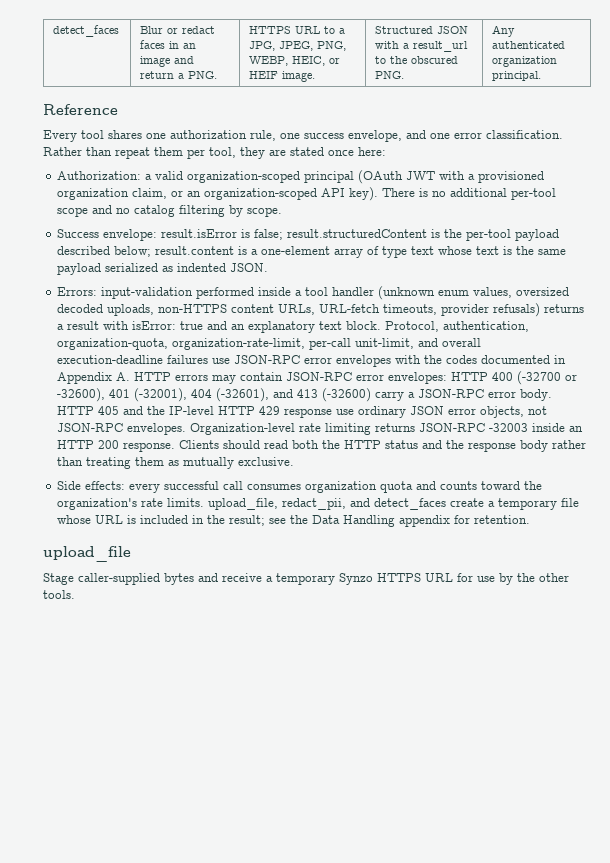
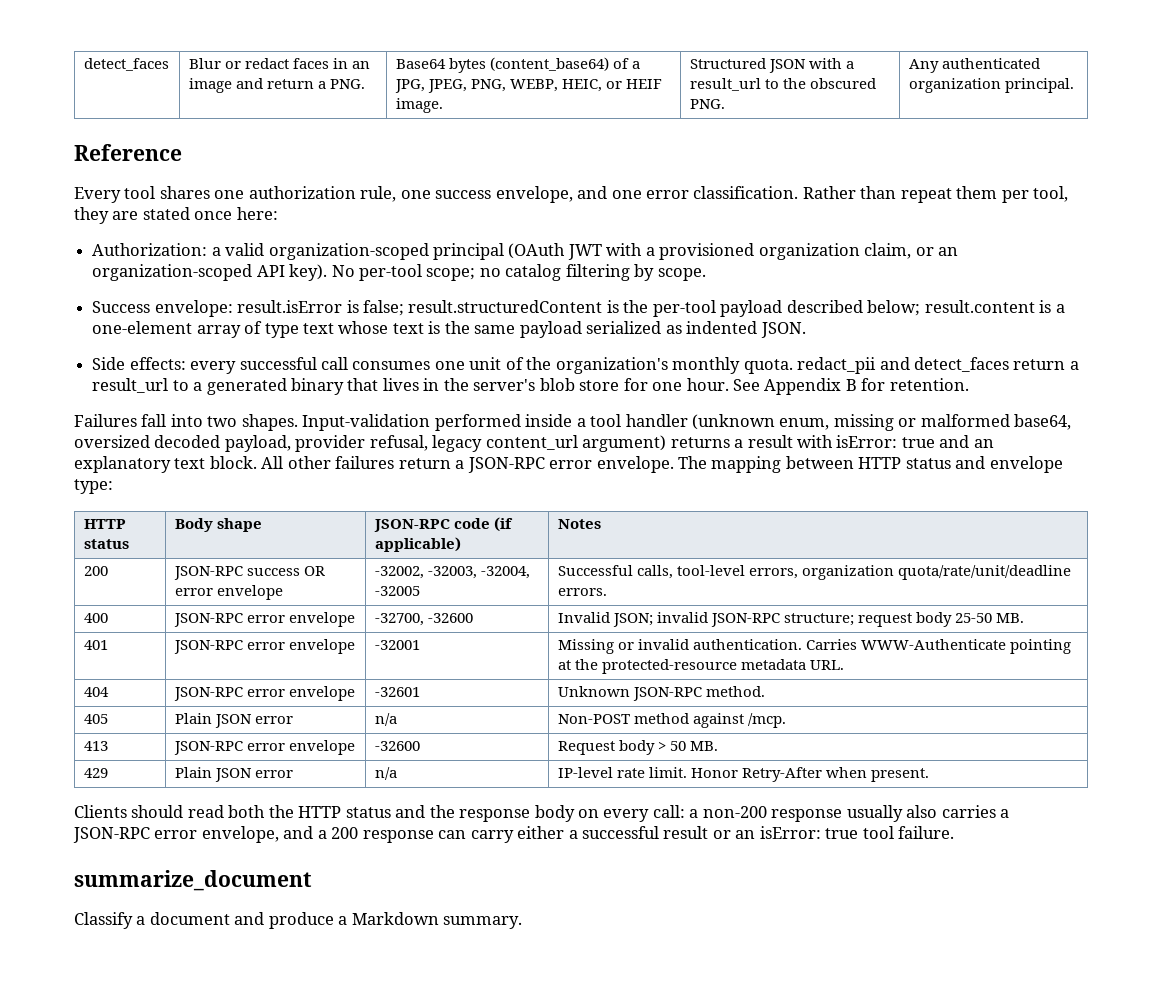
[249,26,336,34] HTTPS URL to -> [395,57,630,73] Base64 bytes (content_base64) of
[382,188,557,200] [57,205,113,217] There is no additional per-tool scope and -> [331,264,476,281] No per-tool scope;
[57,287,194,299] Errors: input-validation -> [92,357,1079,374] [92,378,969,395] [74,414,431,431] Side effects: every successful call consumes one unit of the organization's monthly quota. redact_pii and detect_faces return a result_url to a generated binary that lives in the server's blob store for one hour. See Appendix B for retention. // Failures fall into two shapes. Input-validation
[438,287,570,298] [57,303,541,317] enum values, oversized decoded uploads, non-HTTPS content URLs, URL-fetch timeouts, provider refusals) -> [779,414,1072,431] [74,435,667,452] enum, missing or malformed base64, oversized decoded payload, provider refusal, legacy content_url argument)
[385,321,530,332] [57,338,482,350] [57,355,567,367] [57,371,578,385] [57,388,553,402] [57,406,548,418] [57,423,584,435] [57,440,176,452] Protocol, authentication, organization-quota, organization-rate-limit, per-call unit-limit, and overall execution-deadline failures use JSON-RPC error envelopes with the codes documented in Appendix A. HTTP errors may contain JSON-RPC error envelopes: HTTP 400 (-32700 or -32600), 401 (-32001), 404 (-32601), and 413 (-32600) carry a JSON-RPC error body. HTTP 405 and the IP-level HTTP 429 response use ordinary JSON error objects, not JSON-RPC envelopes. Organization-level rate limiting returns JSON-RPC -32003 inside an HTTP 200 response. -> [261,456,1063,473] [74,479,113,494] [83,519,126,529] [83,539,129,549] [174,518,262,532] [373,517,513,532] [374,537,461,552] [557,519,601,529] [83,566,108,576] [173,566,325,580] [174,585,283,600] [374,566,530,579] [374,586,420,596] [557,565,1072,580] [557,588,607,596] [83,613,108,623] [173,612,355,627] [374,613,473,626] [557,612,1025,627] [83,640,108,650] [173,639,355,654] [374,640,420,650] [557,639,1072,654] [557,659,845,674] [83,687,109,697] [173,686,355,701] [374,687,420,697] [557,686,765,701] [83,714,108,724] [174,713,293,728] [374,713,397,726] [557,713,787,728] [83,741,108,751] [173,740,355,755] [374,741,420,751] [557,740,719,755] [83,768,108,778] [174,767,293,782] [374,767,397,780] [557,767,930,782] All other failures return a JSON-RPC error envelope. The mapping between HTTP status and envelope type: // HTTP status | Body shape | JSON-RPC code (if applicable) | Notes // 200 | JSON-RPC success OR error envelope | -32002, -32003, -32004, -32005 | Successful calls, tool-level errors, organization quota/rate/unit/deadline errors. // 400 | JSON-RPC error envelope | -32700, -32600 | Invalid JSON; invalid JSON-RPC structure; request body 25-50 MB. // 401 | JSON-RPC error envelope | -32001 | Missing or invalid authentication. Carries WWW-Authenticate pointing at the protected-resource metadata URL. // 404 | JSON-RPC error envelope | -32601 | Unknown JSON-RPC method. // 405 | Plain JSON error | n/a | Non-POST method against /mcp. // 413 | JSON-RPC error envelope | -32600 | Request body > 50 MB. // 429 | Plain JSON error | n/a | IP-level rate limit. Honor Retry-After when present. //
[552,440,587,449] [57,457,295,469] [57,481,543,493] [57,498,580,510] [57,515,531,527] [43,546,131,562] [43,573,569,585] [43,590,75,599] rather than treating them as mutually exclusive. // Side effects: every successful call consumes organization quota and counts toward the organization's rate limits. upload_file, redact_pii, and detect_faces create a temporary file whose URL is included in the result; see the Data Handling appendix for retention. // upload_file // Stage caller-supplied bytes and receive a temporary Synzo HTTPS URL for use by the other tools. -> [578,805,1010,822] [73,826,955,843] [74,870,312,891] [74,912,523,929] on every call: a non-200 response usually also carries a JSON-RPC error envelope, and a 200 response can carry either a successful result or an isError: true tool failure. // summarize_document // Classify a document and produce a Markdown summary.

